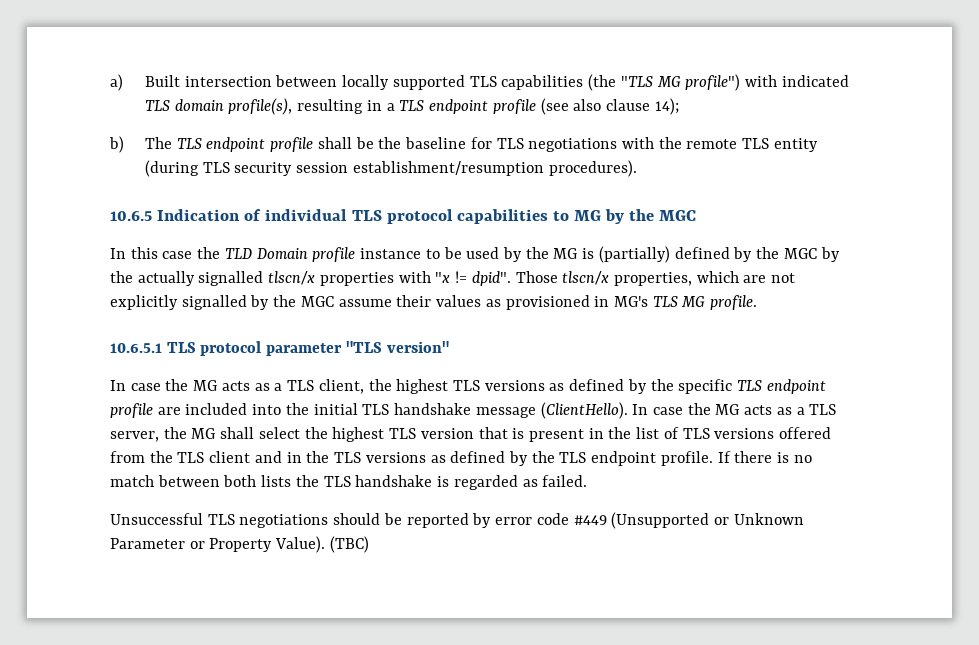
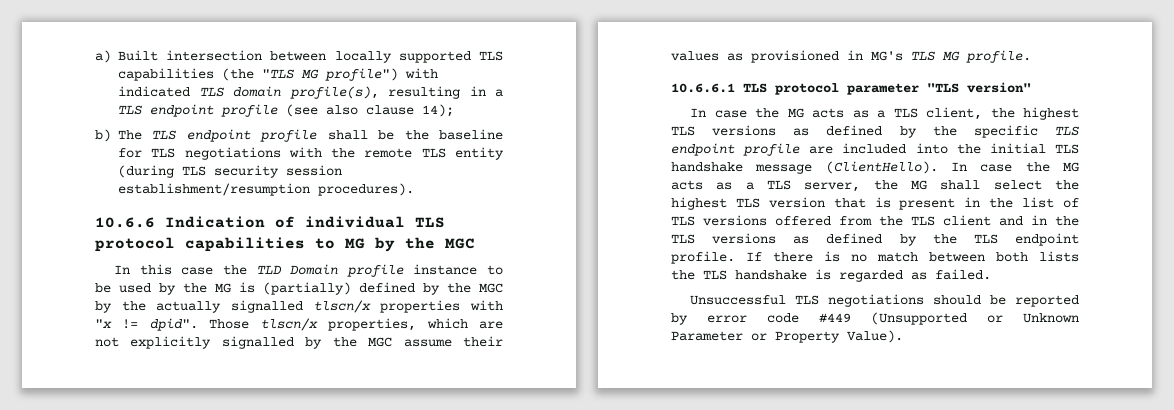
[110,211,152,221] 10.6.5 -> [95,217,155,228] 10.6.6
[110,343,162,353] 10.6.5.1 -> [671,83,735,93] 10.6.6.1
[329,536,369,553] (TBC) -> (903, 336) none

